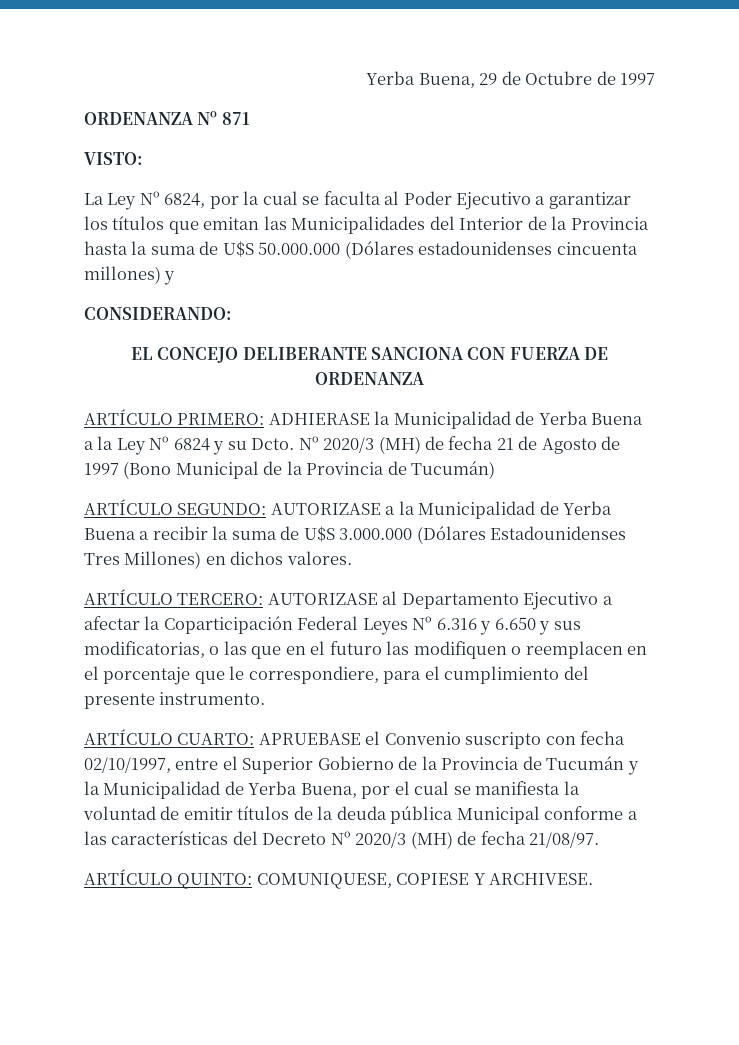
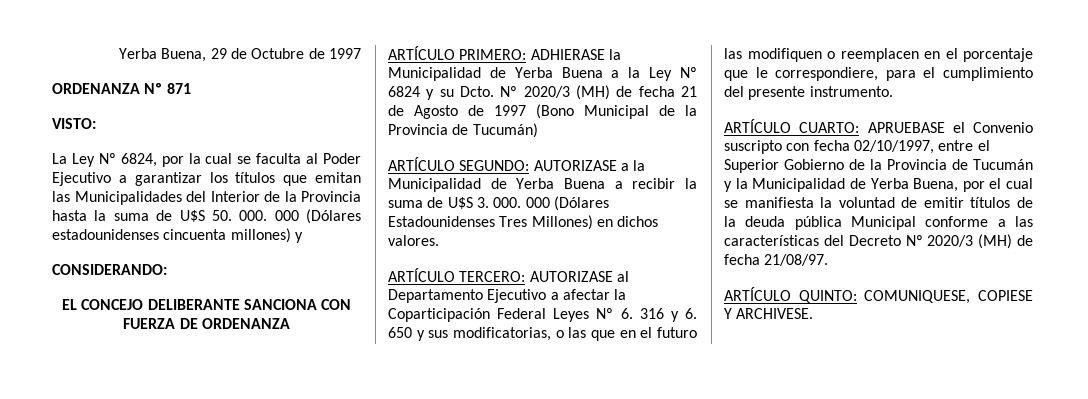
[258,242,341,255] 50.000.000 -> [211,210,299,221] 50. 000. 000
[339,528,413,540] 3.000.000 -> [476,197,550,208] 3. 000. 000
[436,617,536,635] 6.316 y 6.650 -> [620,308,697,322] [388,327,412,338] 6. 316 y 6. 650

